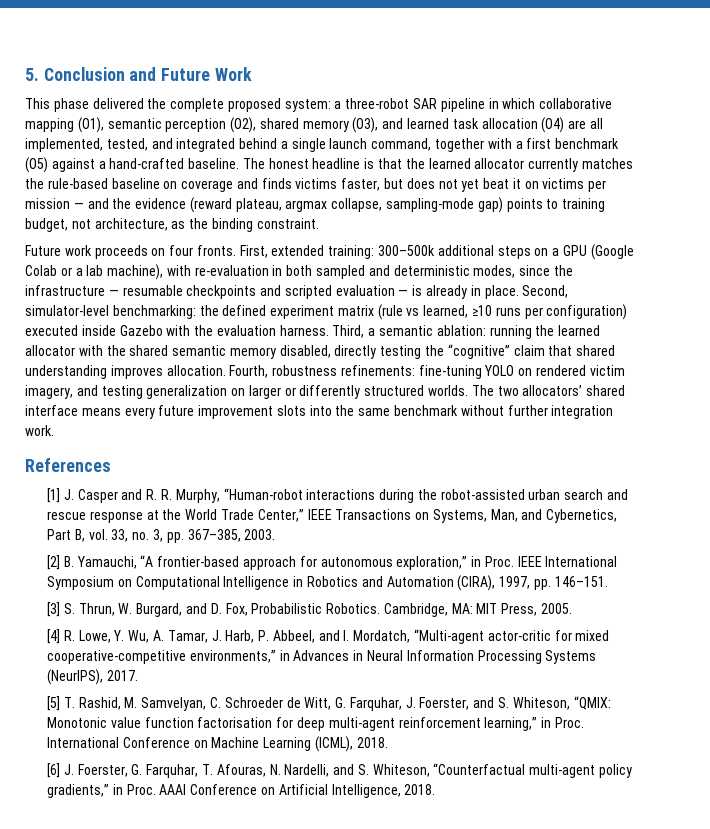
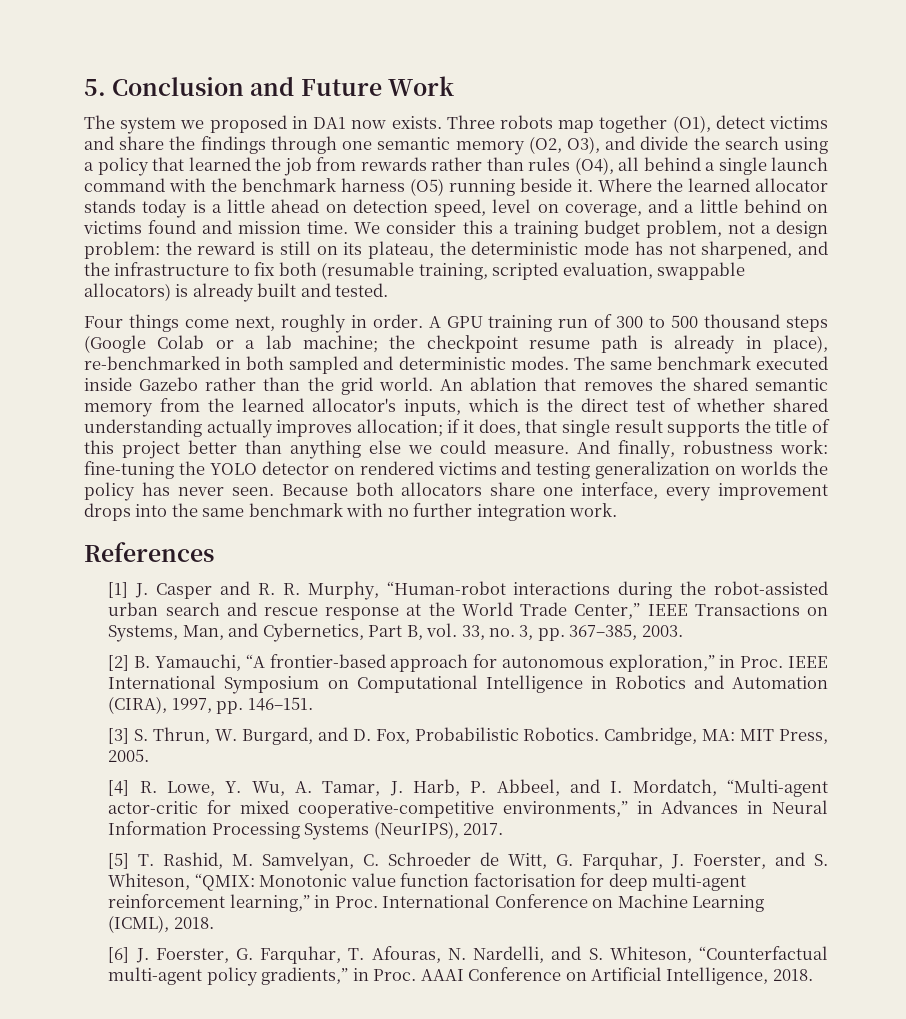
[25,98,613,112] [25,117,603,133] [25,138,620,152] [25,157,633,173] [25,178,607,192] [25,197,606,213] [25,218,319,232] [25,245,587,259] This phase delivered the complete proposed system: a three-robot SAR pipeline in which collaborative mapping (O1), semantic perception (O2), shared memory (O3), and learned task allocation (O4) are all implemented, tested, and integrated behind a single launch command, together with a first benchmark (O5) against a hand-crafted baseline. The honest headline is that the learned allocator currently matches the rule-based baseline on coverage and finds victims faster, but does not yet beat it on victims per mission — and the evidence (reward plateau, argmax collapse, sampling-mode gap) points to training budget, not architecture, as the binding constraint. // Future work proceeds on four fronts. First, extended training: 300–500k additional steps on a GPU -> [84,115,828,134] [84,136,828,155] [84,157,828,176] [84,178,828,196] [84,199,828,218] [83,220,828,238] [84,241,828,259] [84,262,746,280] [84,283,389,302] [84,314,828,333] The system we proposed in DA1 now exists. Three robots map together (O1), detect victims and share the findings through one semantic memory (O2, O3), and divide the search using a policy that learned the job from rewards rather than rules (O4), all behind a single launch command with the benchmark harness (O5) running beside it. Where the learned allocator stands today is a little ahead on detection speed, level on coverage, and a little behind on victims found and mission time. We consider this a training budget problem, not a design problem: the reward is still on its plateau, the deterministic mode has not sharpened, and the infrastructure to fix both (resumable training, scripted evaluation, swappable allocators) is already built and tested. // Four things come next, roughly in order. A GPU training run of 300 to 500 thousand steps
[107,264,269,280] machine), with re-evaluation -> [302,335,828,354] [84,356,220,370] machine; the checkpoint resume path is already in place), re-benchmarked
[473,265,573,278] [25,285,569,299] [25,304,628,320] [25,325,601,339] [25,344,616,359] [25,365,625,379] [25,385,626,399] [25,405,306,419] modes, since the infrastructure — resumable checkpoints and scripted evaluation — is already in place. Second, simulator-level benchmarking: the defined experiment matrix (rule vs learned, ≥10 runs per configuration) executed inside Gazebo with the evaluation harness. Third, a semantic ablation: running the learned allocator with the shared semantic memory disabled, directly testing the “cognitive” claim that shared understanding improves allocation. Fourth, robustness refinements: fine-tuning YOLO on rendered victim imagery, and testing generalization on larger or differently structured worlds. The two allocators’ shared interface means every future improvement slots -> [510,356,829,370] [84,377,828,395] [84,398,828,417] [84,419,831,438] [84,440,828,459] [84,461,828,479] [84,482,828,501] [84,503,131,521] modes. The same benchmark executed inside Gazebo rather than the grid world. An ablation that removes the shared semantic memory from the learned allocator's inputs, which is the direct test of whether shared understanding actually improves allocation; if it does, that single result supports the title of this project better than anything else we could measure. And finally, robustness work: fine-tuning the YOLO detector on rendered victims and testing generalization on worlds the policy has never seen. Because both allocators share one interface, every improvement drops
[460,405,504,416] without -> [346,503,409,517] with no

